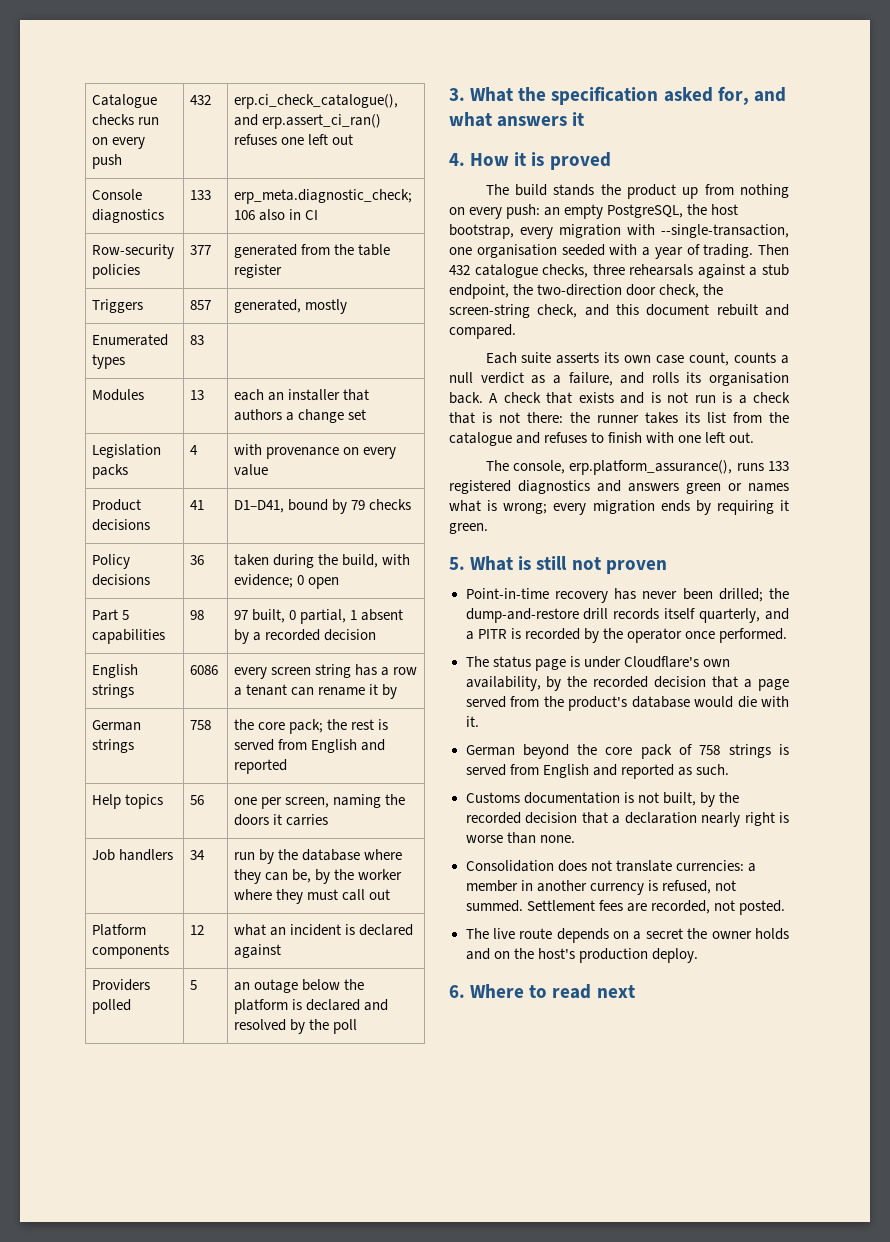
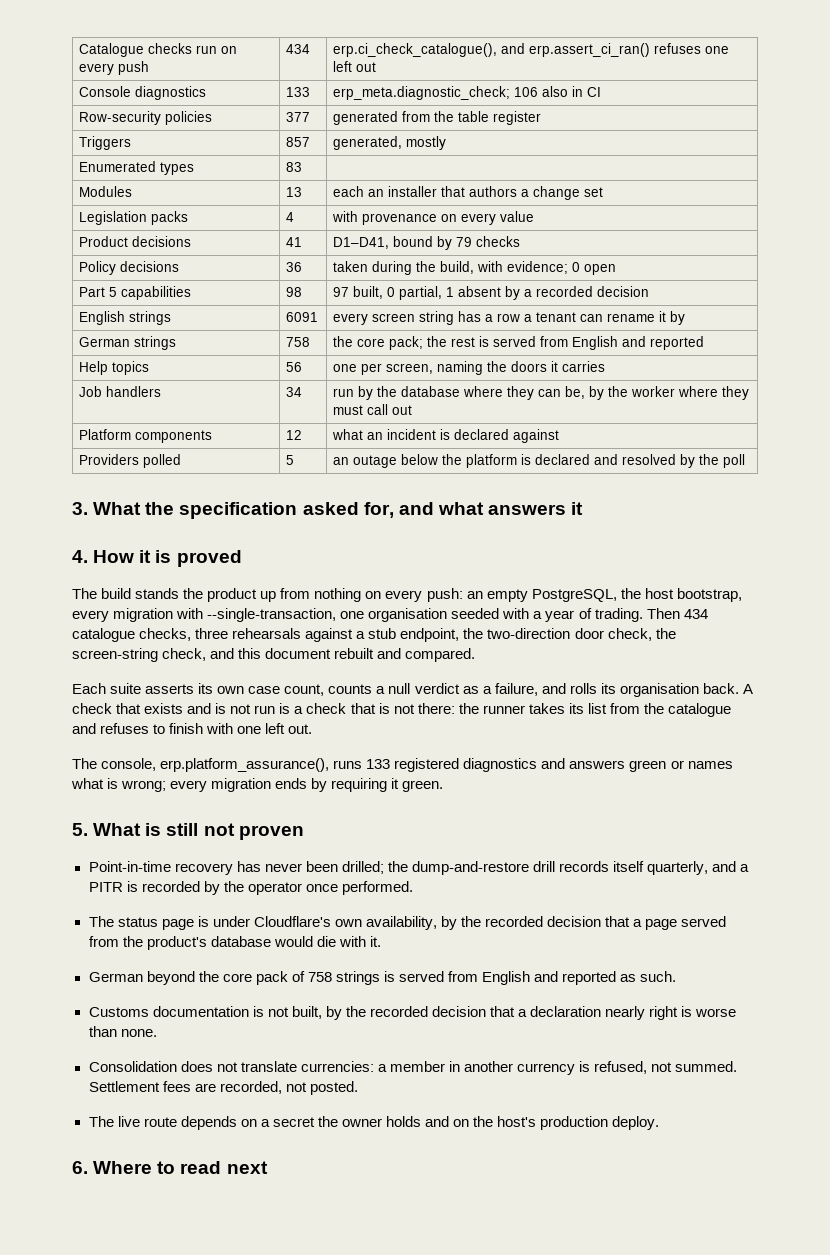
[190,95,212,105] 432 -> [286,44,311,54] 434
[190,665,219,675] 6086 -> [286,312,319,322] 6091
[449,265,470,275] 432 -> [683,609,708,619] 434

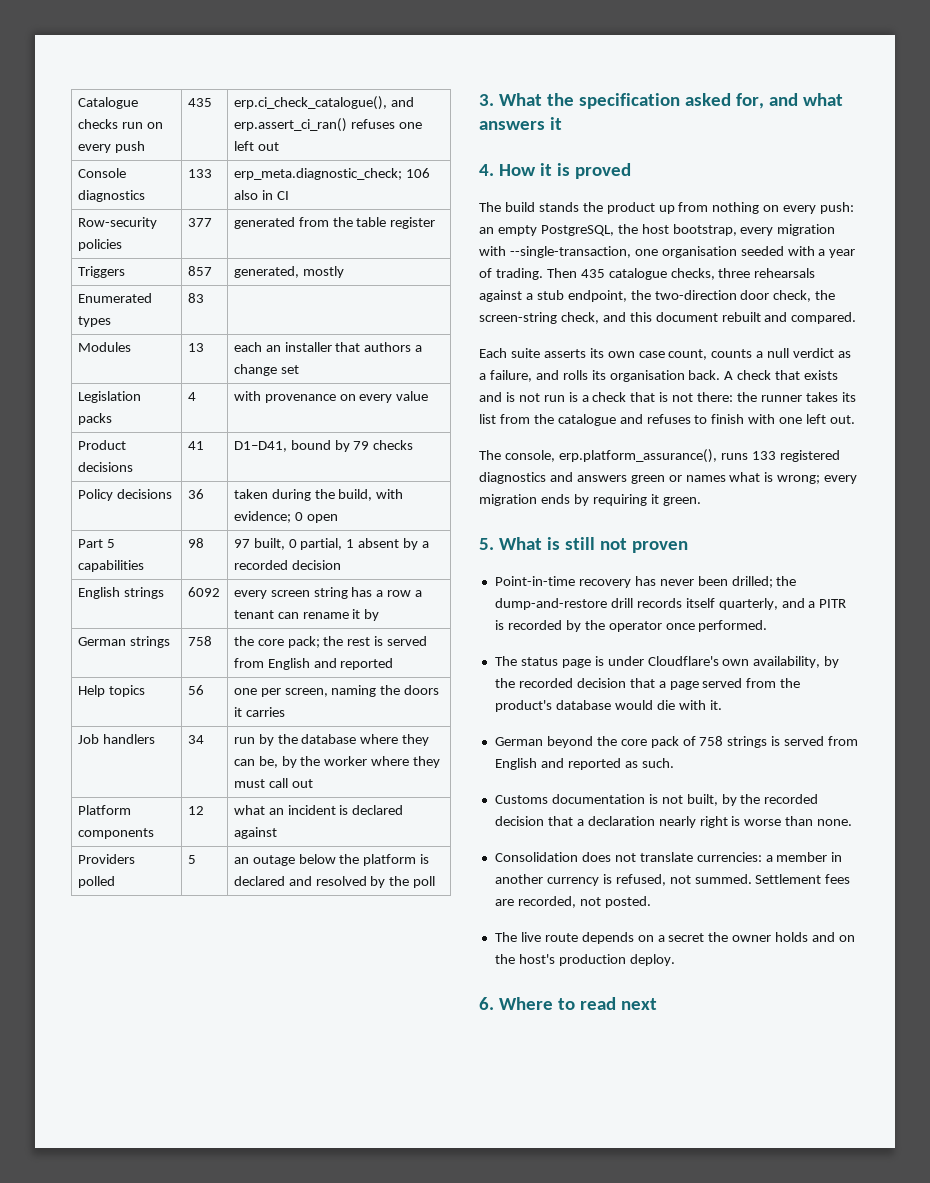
[286,44,311,54] 434 -> [187,98,212,107] 435
[286,312,319,322] 6091 -> [187,587,220,597] 6092
[683,609,708,619] 434 -> [580,269,605,278] 435

